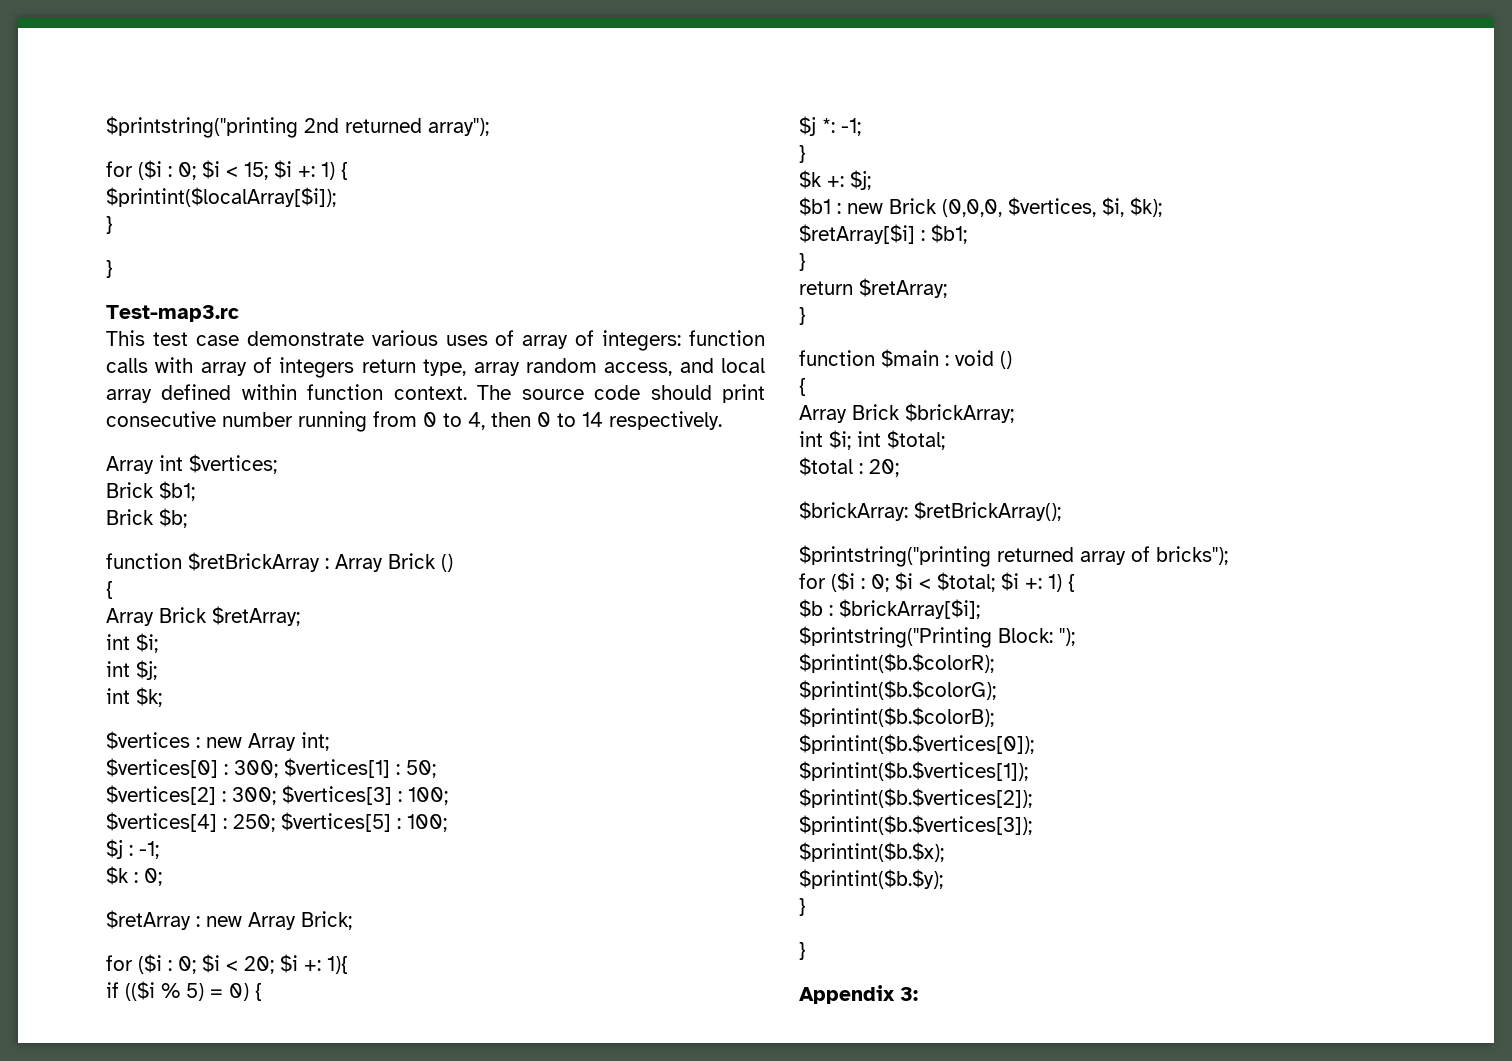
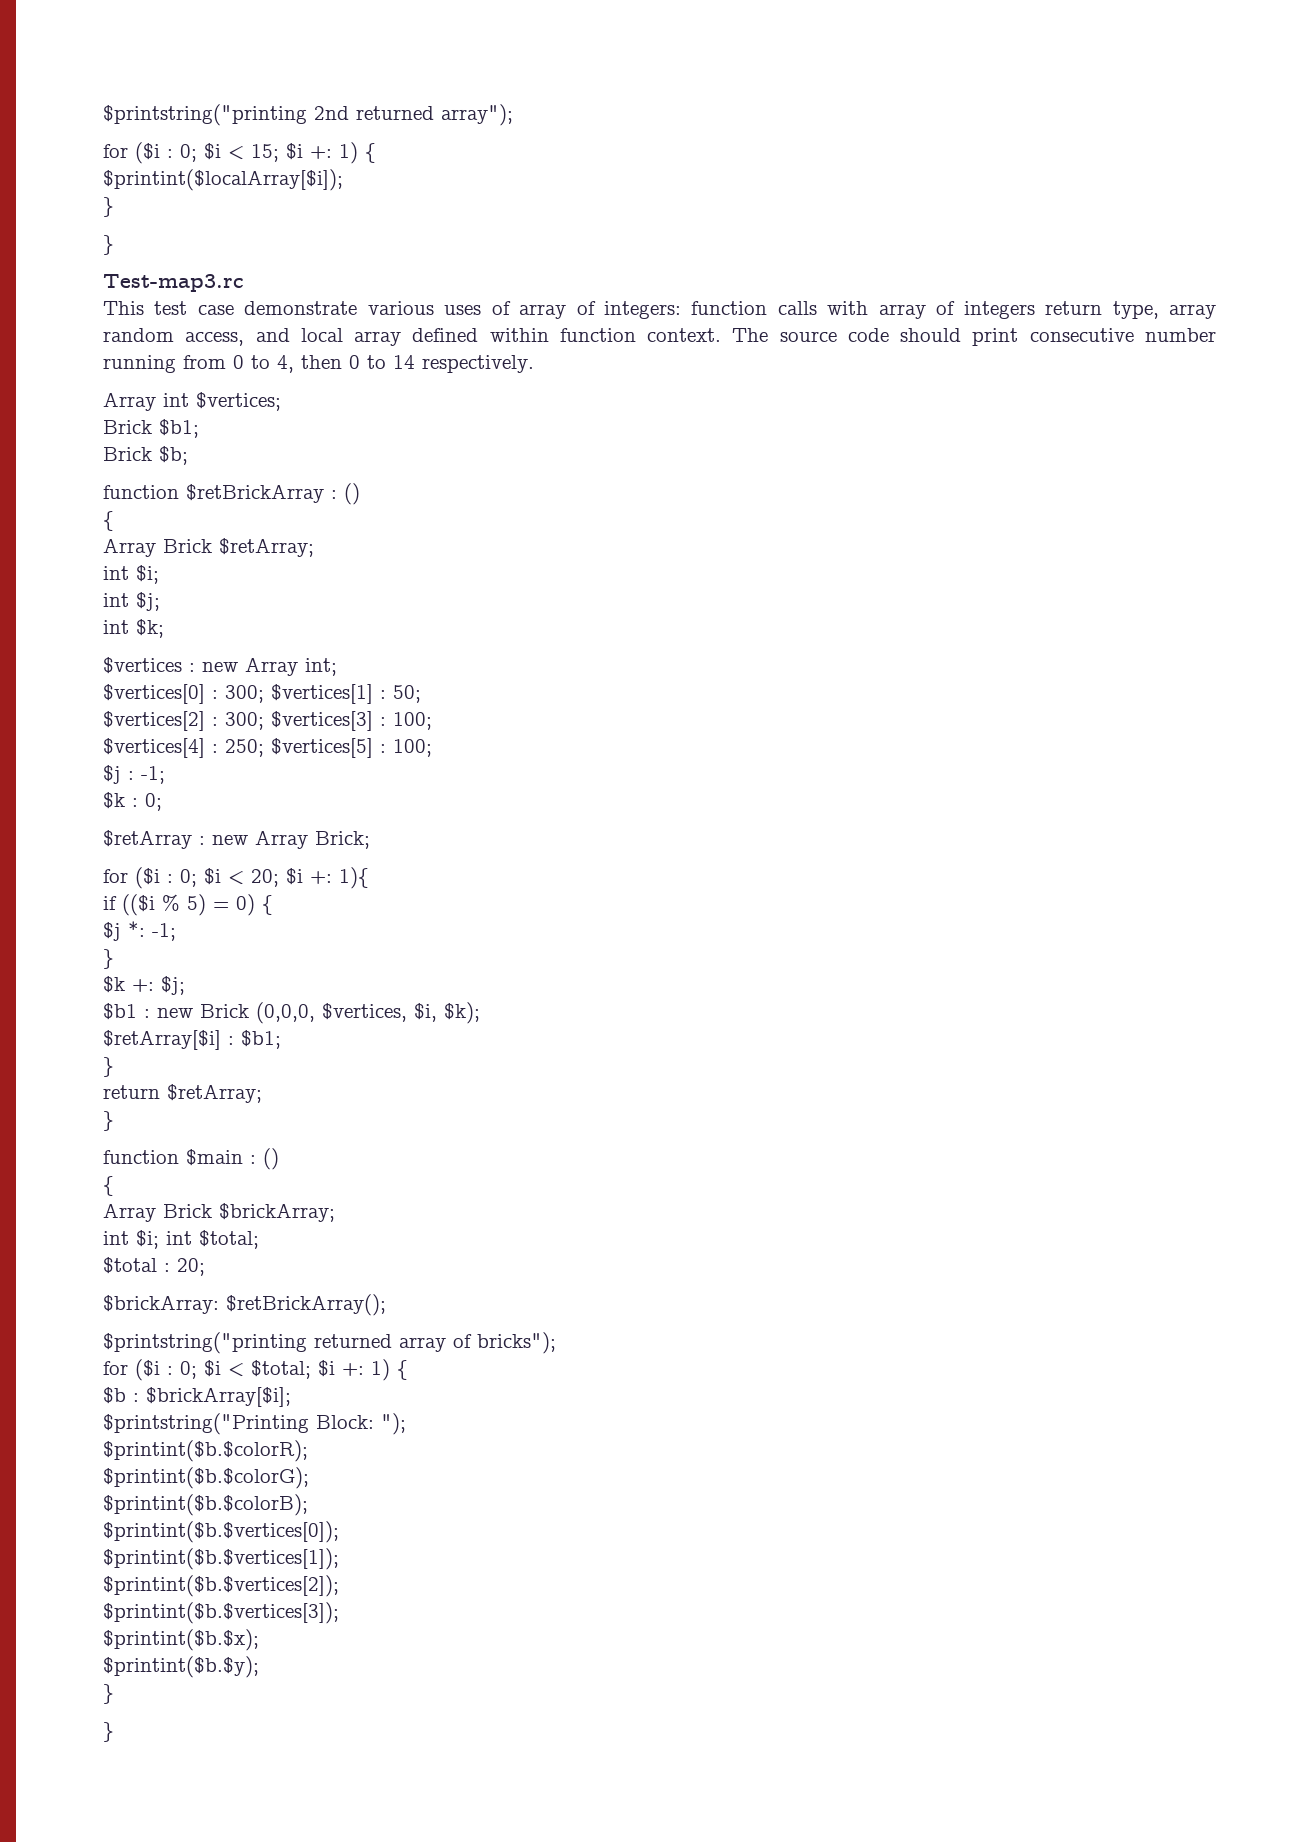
[335,553,436,572] Array Brick -> (337, 494) none
[955,350,994,366] void -> (256, 1159) none
[799,985,918,1004] // Appendix 3: -> (114, 1732) none

